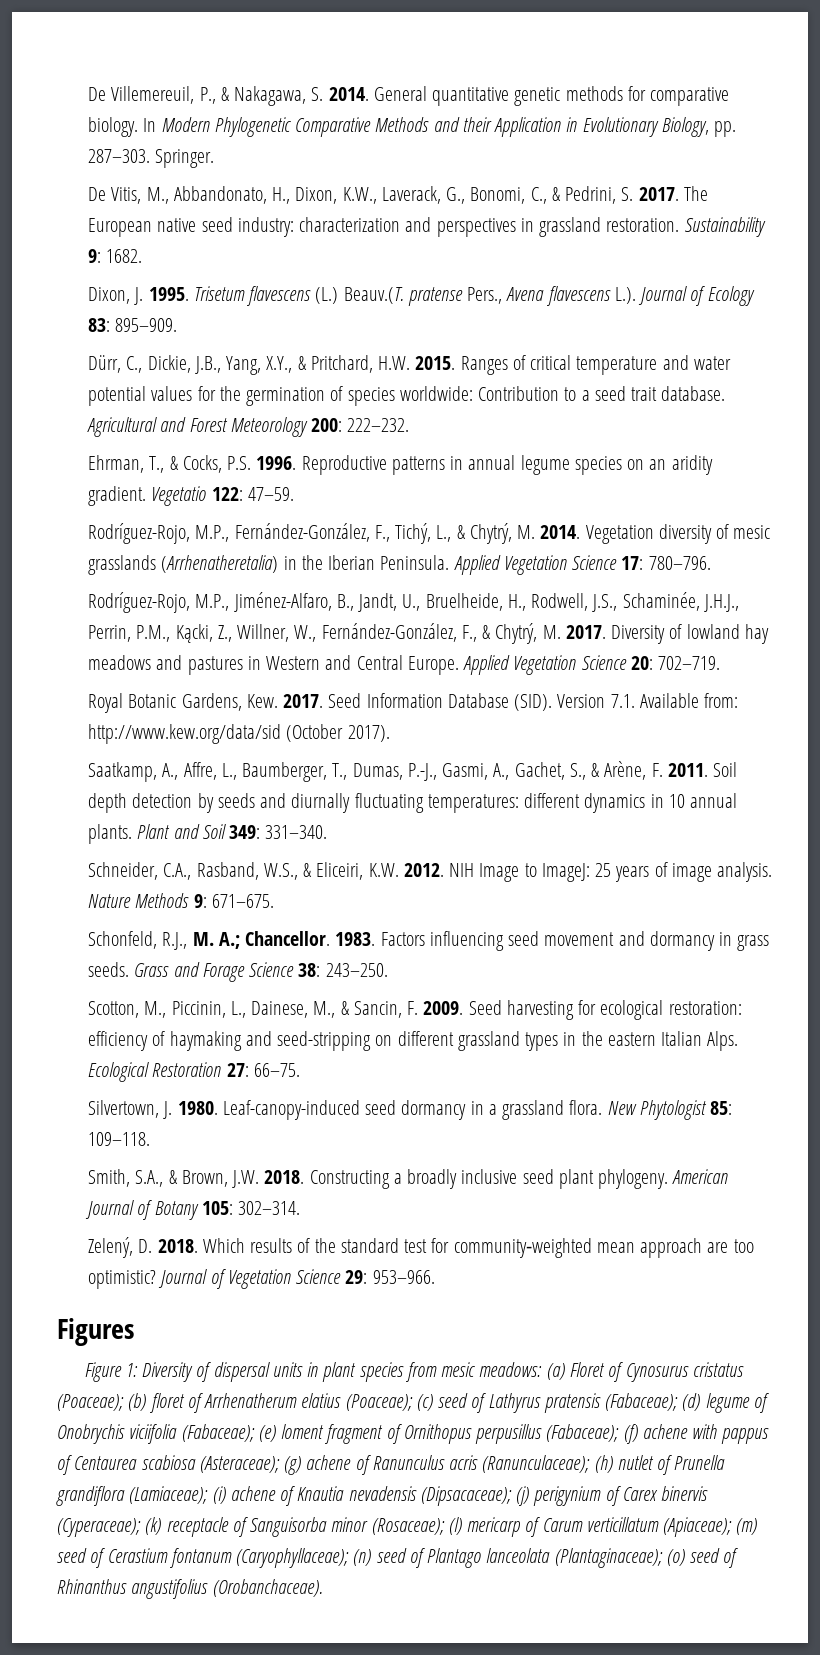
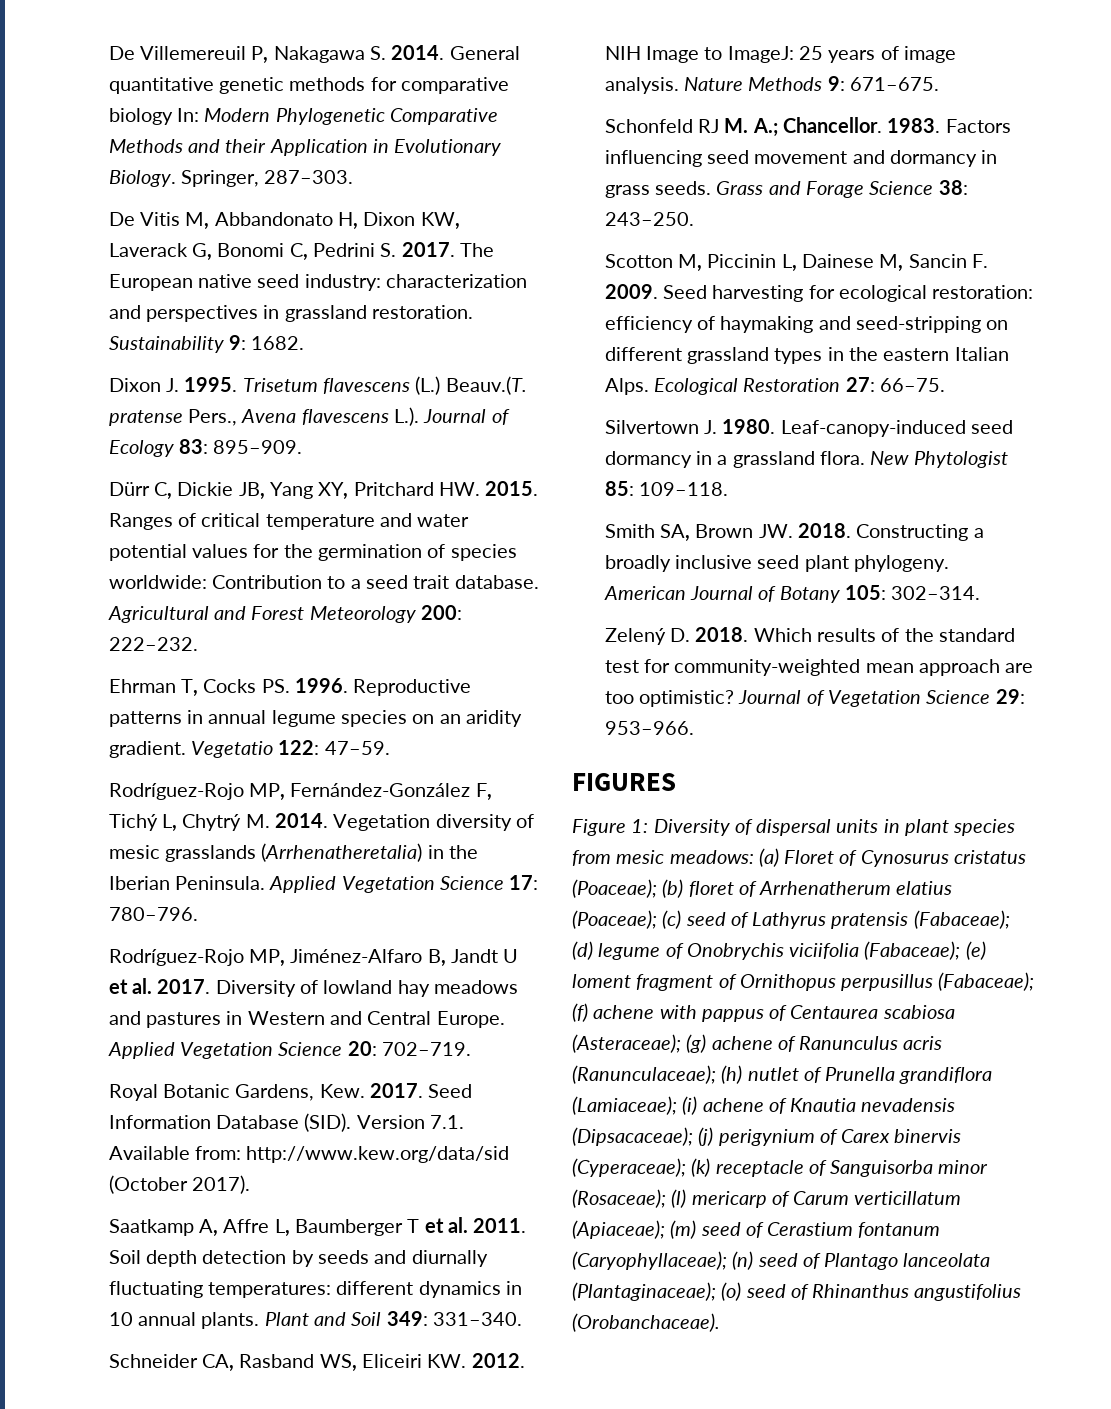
[88,86,307,106] De Villemereuil, P., & Nakagawa, -> [108,46,365,64] De Villemereuil P, Nakagawa
[88,117,157,137] biology. In -> [108,108,200,125] biology In:
[661,117,737,137] Biology, pp. -> [108,170,260,187] Biology. Springer,
[155,149,215,168] [88,186,617,204] Springer. // De Vitis, M., Abbandonato, H., Dixon, K.W., Laverack, G., Bonomi, C., & Pedrini, -> [108,212,460,230] [108,243,375,261] // De Vitis M, Abbandonato H, Dixon KW, Laverack G, Bonomi C, Pedrini
[88,287,131,304] Dixon, -> [108,378,161,392] Dixon
[88,355,411,375] Dürr, C., Dickie, J.B., Yang, X.Y., & Pritchard, H.W. -> [108,482,480,500] Dürr C, Dickie JB, Yang XY, Pritchard HW.
[88,455,252,473] Ehrman, T., & Cocks, P.S. -> [108,679,290,697] Ehrman T, Cocks PS.
[88,523,512,544] Rodríguez-Rojo, M.P., Fernández-González, F., Tichý, L., & Chytrý, -> [108,783,492,801] [108,814,242,832] Rodríguez-Rojo MP, Fernández-González F, Tichý L, Chytrý
[88,592,739,613] [88,623,561,644] Rodríguez-Rojo, M.P., Jiménez-Alfaro, B., Jandt, U., Bruelheide, H., Rodwell, J.S., Schaminée, J.H.J., Perrin, P.M., Kącki, Z., Willner, W., Fernández-González, F., & Chytrý, M. -> [108,949,519,967] [108,978,153,994] Rodríguez-Rojo MP, Jiménez-Alfaro B, Jandt U et al.
[88,761,663,782] Saatkamp, A., Affre, L., Baumberger, T., Dumas, P.-J., Gasmi, A., Gachet, S., & Arène, F. -> [108,1217,468,1237] Saatkamp A, Affre L, Baumberger T et al.
[88,862,399,880] Schneider, C.A., Rasband, W.S., & Eliceiri, K.W. -> [108,1354,467,1372] Schneider CA, Rasband WS, Eliceiri KW.
[88,931,188,950] Schonfeld, R.J., -> [604,119,720,133] Schonfeld RJ
[88,1001,402,1018] Scotton, M., Piccinin, L., Dainese, M., & Sancin, -> [604,254,967,272] Scotton M, Piccinin L, Dainese M, Sancin
[88,1100,160,1118] Silvertown, -> [604,420,699,434] Silvertown
[88,1169,260,1188] Smith, S.A., & Brown, J.W. -> [604,524,793,542] Smith SA, Brown JW.
[88,1237,134,1258] Zelený, -> [604,628,666,645] Zelený
[57,1318,134,1346] Figures -> [572,773,676,791] FIGURES

